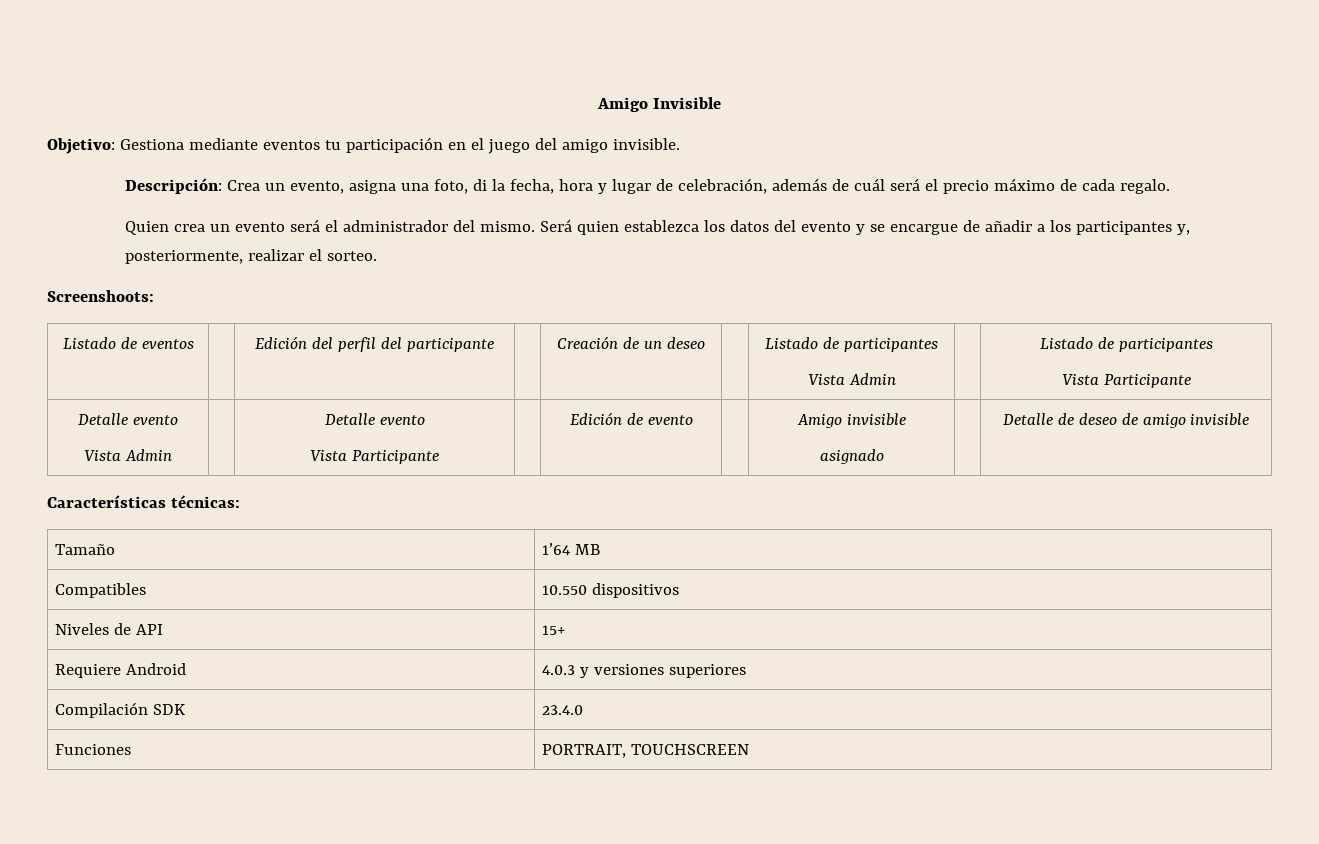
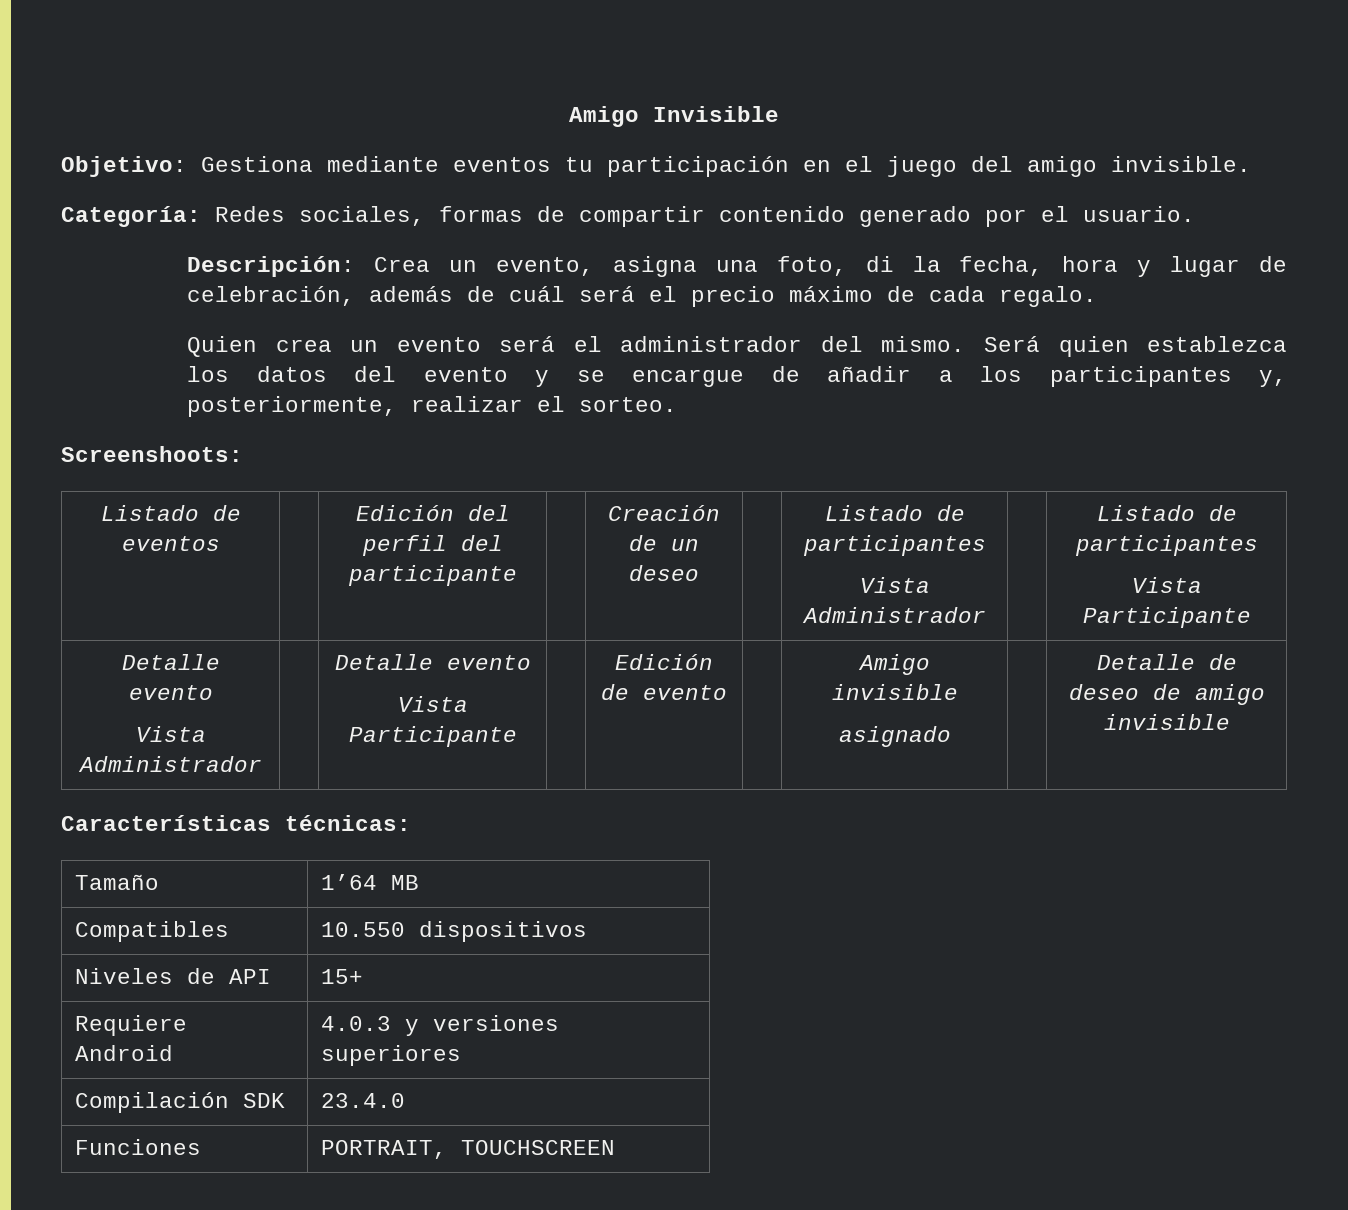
(680, 144) none -> [61,206,1195,227] // Categoría: Redes sociales, formas de compartir contenido generado por el usuario.
[848,373,896,385] Admin -> [801,607,986,623] Administrador
[124,449,172,461] Admin -> [77,756,262,772] Administrador

